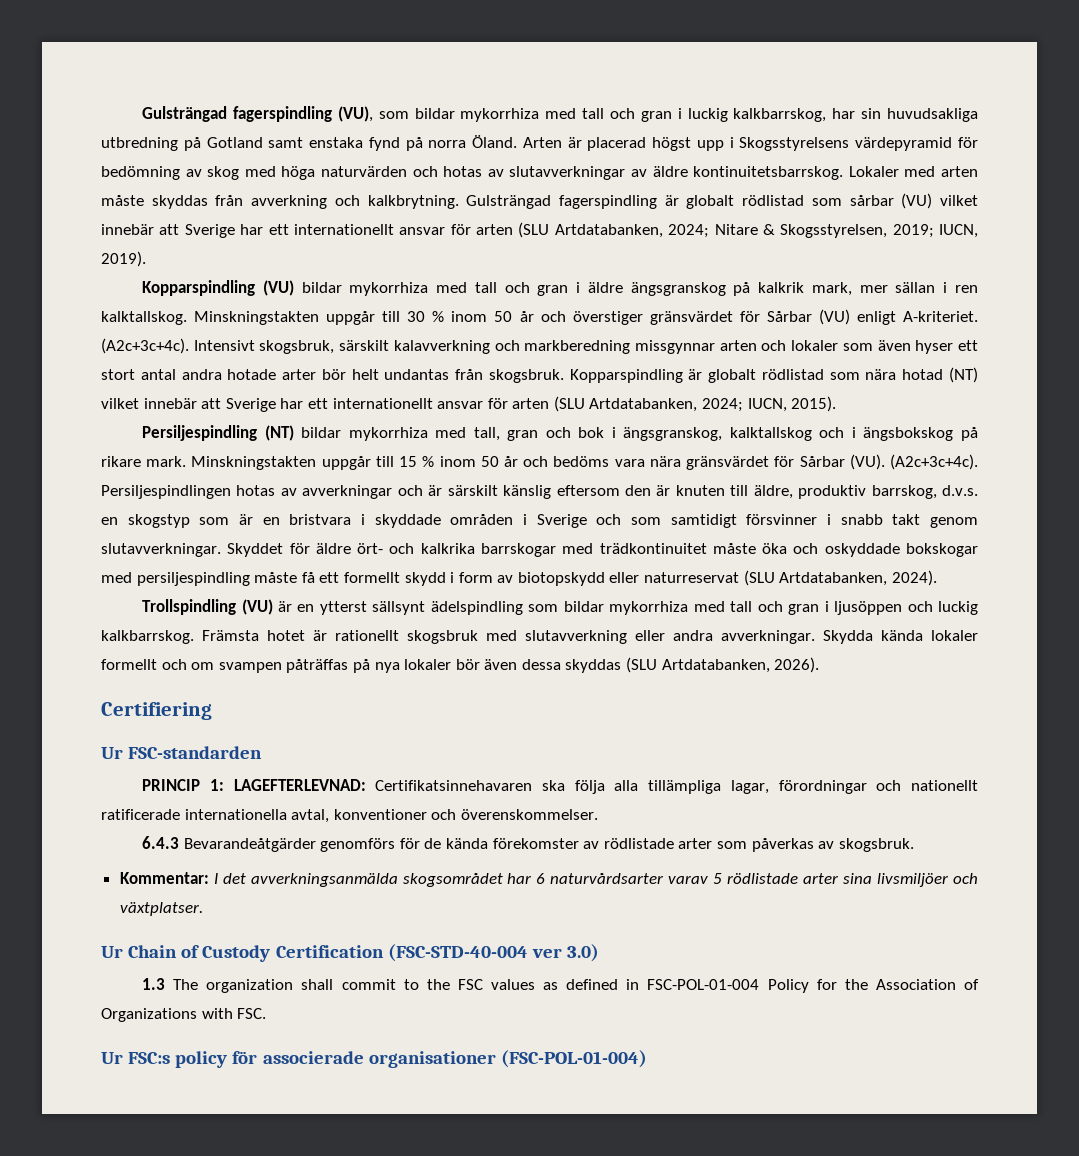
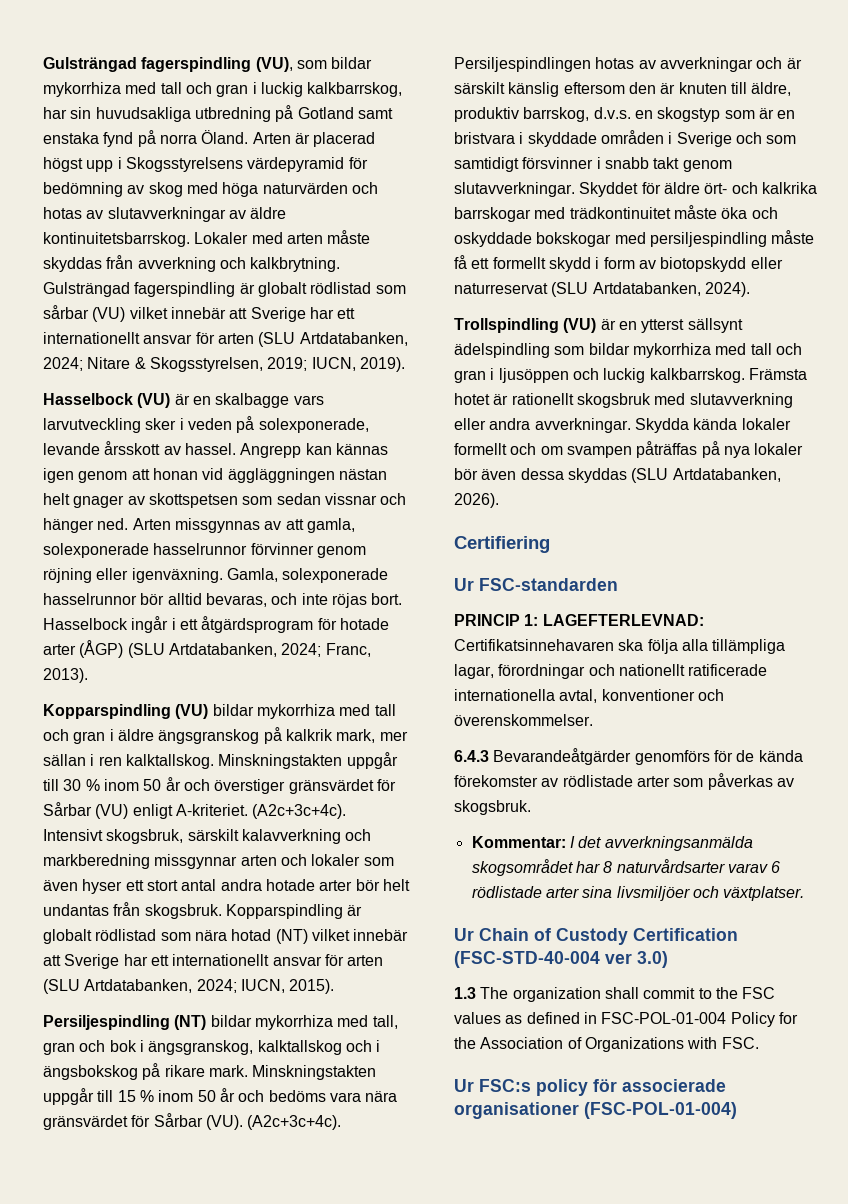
(146, 259) none -> [43,393,324,408] [43,416,369,433] [43,441,388,458] [43,468,387,483] [43,493,407,508] [43,518,355,533] [43,543,366,558] [43,568,389,583] [43,593,403,608] [43,616,389,633] [43,640,371,658] [43,668,88,683] // Hasselbock (VU) är en skalbagge vars larvutveckling sker i veden på solexponerade, levande årsskott av hassel. Angrepp kan kännas igen genom att honan vid äggläggningen nästan helt gnager av skottspetsen som sedan vissnar och hänger ned. Arten missgynnas av att gamla, solexponerade hasselrunnor förvinner genom röjning eller igenväxning. Gamla, solexponerade hasselrunnor bör alltid bevaras, och inte röjas bort. Hasselbock ingår i ett åtgärdsprogram för hotade arter (ÅGP) (SLU Artdatabanken, 2024; Franc, 2013).
[536,873,546,884] 6 -> [603,861,613,873] 8
[713,873,723,884] 5 -> [771,861,781,873] 6

